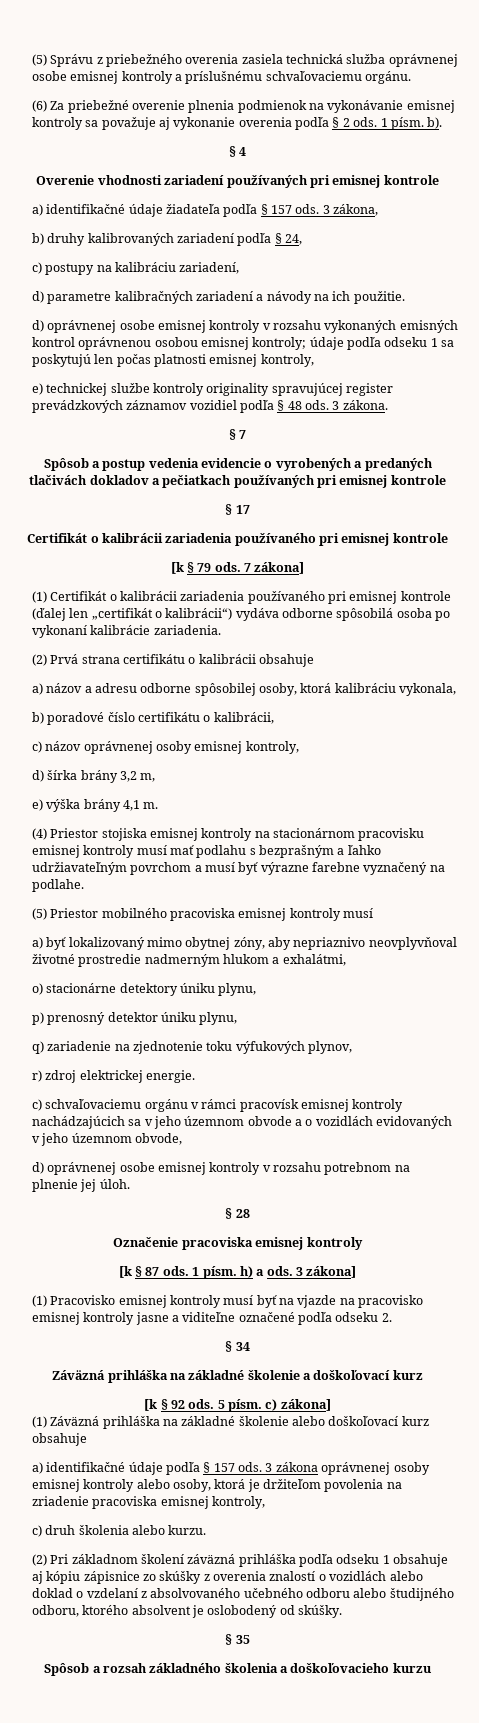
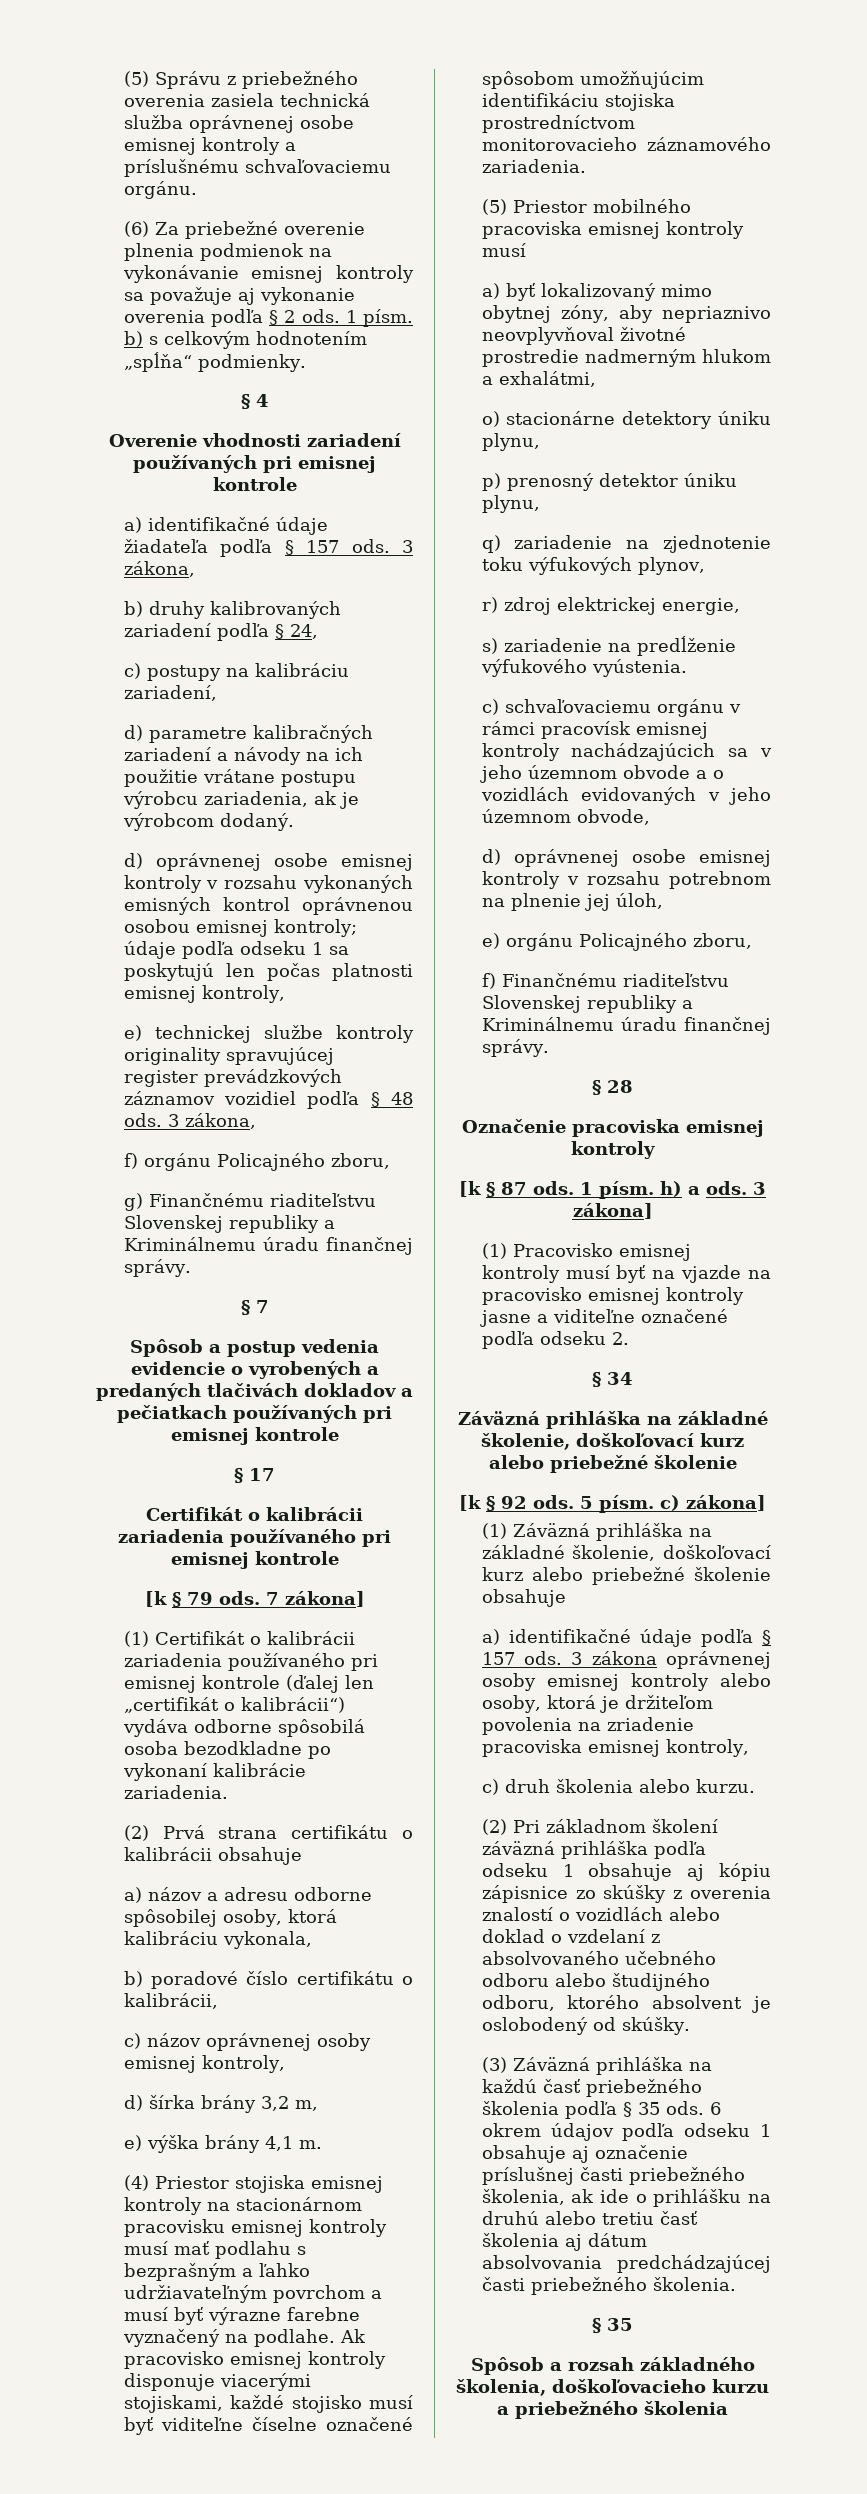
[427,117,443,129] b). -> [123,331,367,349] [123,352,306,372] b) s celkovým hodnotením „spĺňa“ podmienky.
[353,291,405,304] použitie. -> [123,769,356,787] [122,791,359,809] [122,813,294,831] použitie vrátane postupu výrobcu zariadenia, ak je výrobcom dodaný.
[342,400,388,410] zákona. -> [184,1113,256,1129] [123,1153,390,1171] [123,1193,376,1211] [123,1215,335,1233] [123,1237,413,1255] [123,1259,191,1277] zákona, // f) orgánu Policajného zboru, // g) Finančnému riaditeľstvu Slovenskej republiky a Kriminálnemu úradu finančnej správy.
(432, 613) none -> [183,1741,302,1755] bezodkladne
(84, 885) none -> [339,2329,366,2343] [123,2351,386,2369] [123,2373,311,2391] [123,2395,413,2413] [123,2417,413,2435] [481,71,704,89] [481,93,675,111] [481,115,635,133] [481,137,771,151] [481,159,586,173] Ak pracovisko emisnej kontroly disponuje viacerými stojiskami, každé stojisko musí byť viditeľne číselne označené spôsobom umožňujúcim identifikáciu stojiska prostredníctvom monitorovacieho záznamového zariadenia.
[145,1070,195,1083] energie. -> [661,598,740,615] [481,636,736,656] [480,659,687,677] energie, // s) zariadenie na predĺženie výfukového vyústenia.
[99,1179,130,1189] úloh. -> [615,893,663,909] [481,933,752,951] [481,973,729,989] [481,995,693,1013] [481,1017,771,1035] [481,1039,549,1057] úloh, // e) orgánu Policajného zboru, // f) Finančnému riaditeľstvu Slovenskej republiky a Kriminálnemu úradu finančnej správy.
[247,1370,423,1380] školenie a doškoľovací kurz -> [481,1433,744,1450] [488,1455,737,1473] školenie, doškoľovací kurz alebo priebežné školenie
[238,1416,429,1426] školenie alebo doškoľovací kurz -> [572,1545,771,1561] [481,1567,771,1585] školenie, doškoľovací kurz alebo priebežné školenie
(343, 1611) none -> [481,2057,712,2075] [481,2079,702,2097] [481,2101,721,2119] [481,2123,771,2141] [481,2145,688,2163] [481,2167,745,2185] [481,2189,771,2207] [481,2211,698,2225] [481,2233,647,2251] [481,2255,771,2273] [481,2277,736,2295] // (3) Záväzná prihláška na každú časť priebežného školenia podľa § 35 ods. 6 okrem údajov podľa odseku 1 obsahuje aj označenie príslušnej časti priebežného školenia, ak ide o prihlášku na druhú alebo tretiu časť školenia aj dátum absolvovania predchádzajúcej časti priebežného školenia.
[224,1663,432,1673] školenia a doškoľovacieho kurzu -> [456,2379,769,2396] [497,2401,728,2419] školenia, doškoľovacieho kurzu a priebežného školenia

